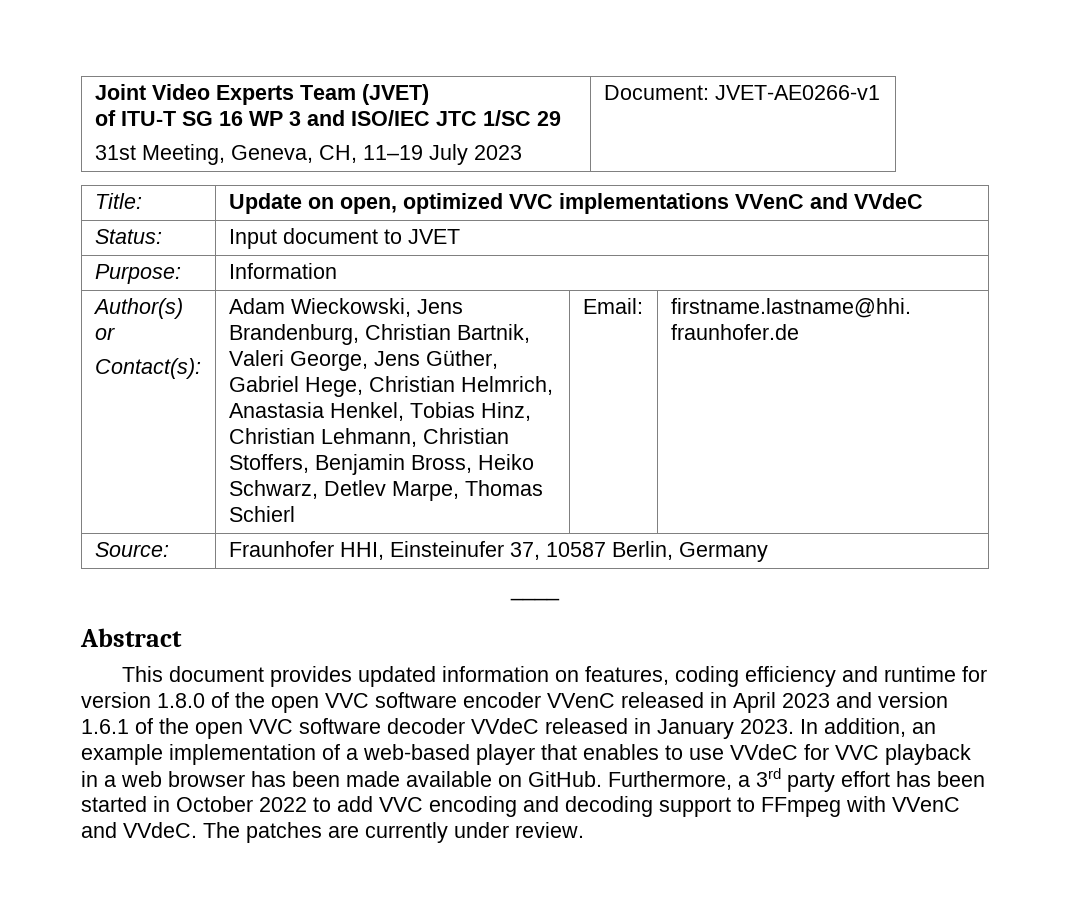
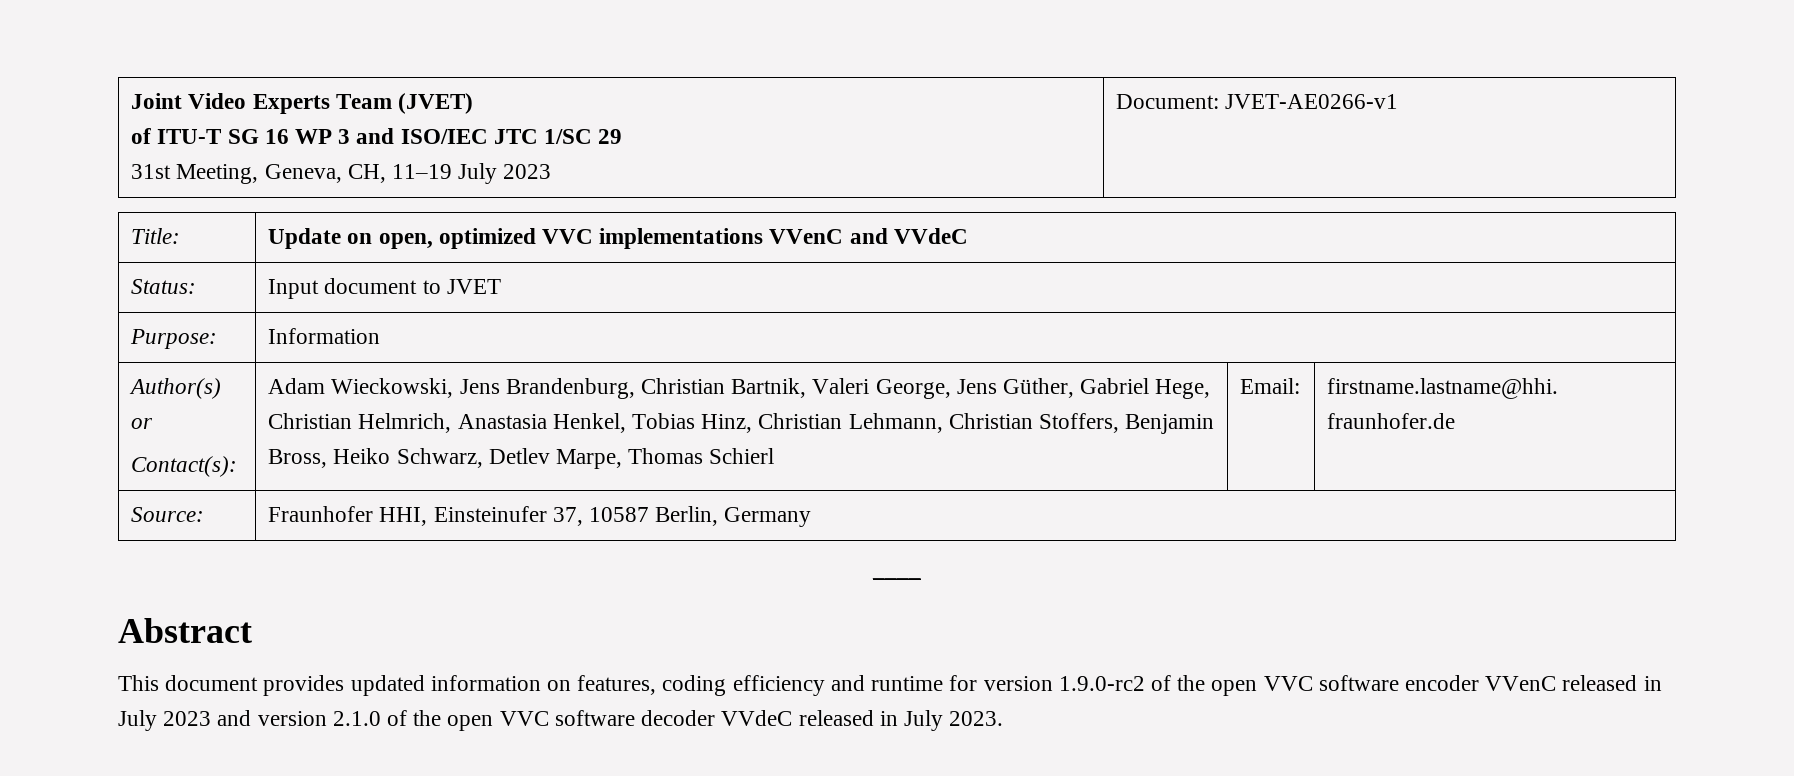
[157,693,205,708] 1.8.0 -> [1058,676,1145,691] 1.9.0-rc2
[733,692,776,713] April -> [118,710,157,731] July
[81,719,129,734] 1.6.1 -> [332,711,381,726] 2.1.0
[657,718,936,739] [81,744,971,765] [81,768,985,792] [81,796,960,817] [81,822,584,843] January 2023. In addition, an example implementation of a web-based player that enables to use VVdeC for VVC playback in a web browser has been made available on GitHub. Furthermore, a 3rd party effort has been started in October 2022 to add VVC encoding and decoding support to FFmpeg with VVenC and VVdeC. The patches are currently under review. -> [903,710,1004,731] July 2023.

